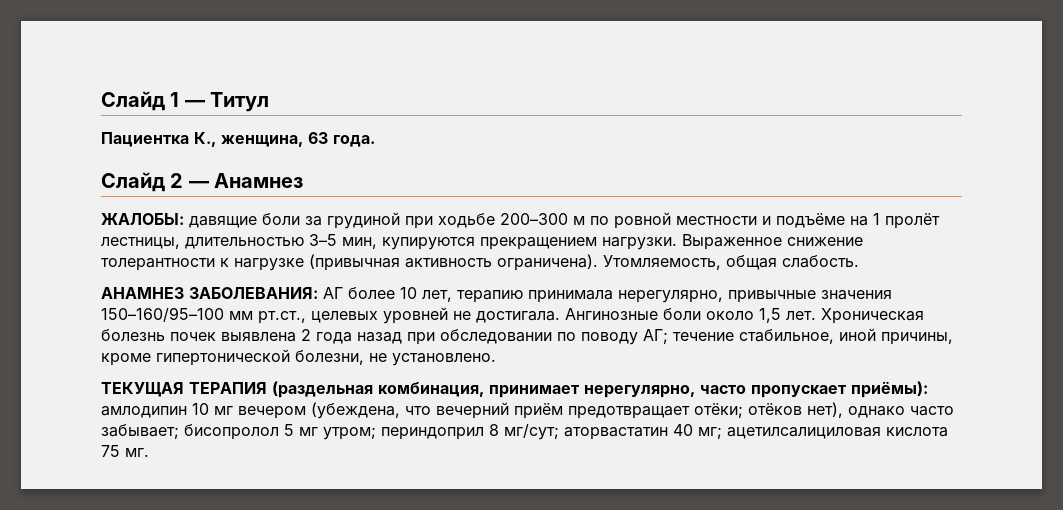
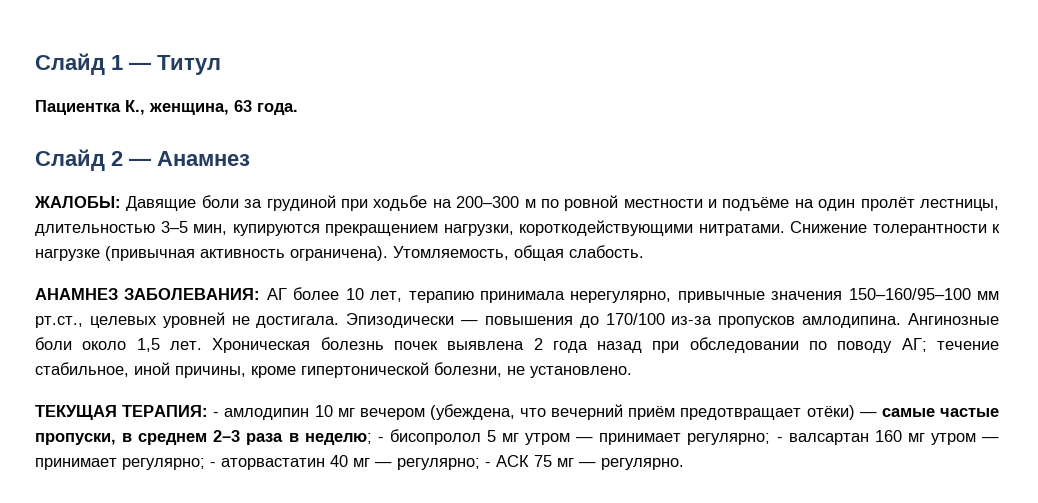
[189,216,257,228] давящие -> [126,196,197,211] Давящие
(495, 220) none -> [432,199,452,208] на
[873,213,880,225] 1 -> [818,199,856,211] один
[602,234,863,250] нагрузки. Выраженное снижение -> [443,220,867,236] нагрузки, короткодействующими нитратами. Снижение
(560, 317) none -> [346,313,902,328] Эпизодически — повышения до 170/100 из-за пропусков амлодипина.
[189,381,928,398] ТЕРАПИЯ (раздельная комбинация, принимает нерегулярно, часто пропускает приёмы): -> [122,405,220,417] ТЕРАПИЯ: -
[694,402,954,418] [101,424,948,440] [101,445,149,457] отёки; отёков нет), однако часто забывает; бисопролол 5 мг утром; периндоприл 8 мг/сут; аторвастатин 40 мг; ацетилсалициловая кислота 75 мг. -> [806,405,999,420] [35,429,1000,445] [35,455,684,470] отёки) — самые частые пропуски, в среднем 2–3 раза в неделю; - бисопролол 5 мг утром — принимает регулярно; - валсартан 160 мг утром — принимает регулярно; - аторвастатин 40 мг — регулярно; - АСК 75 мг — регулярно.

